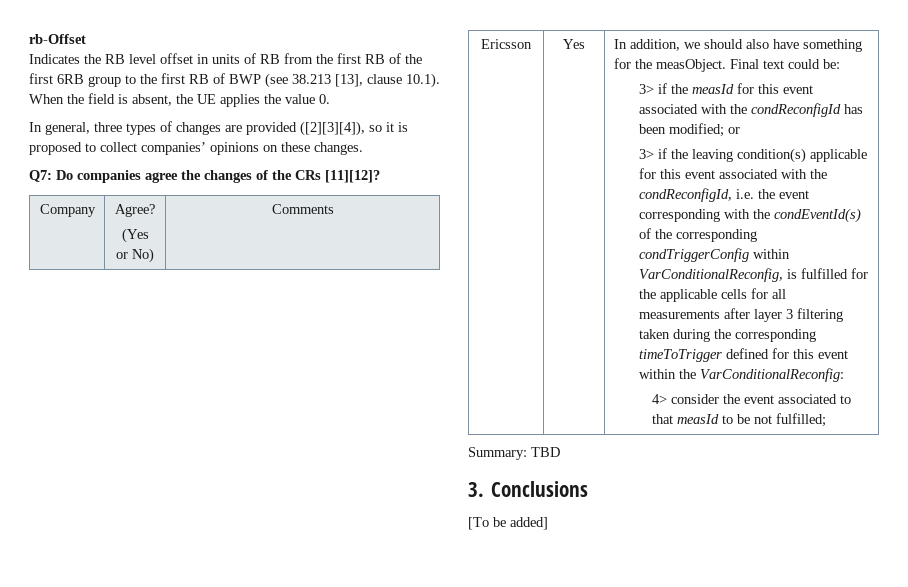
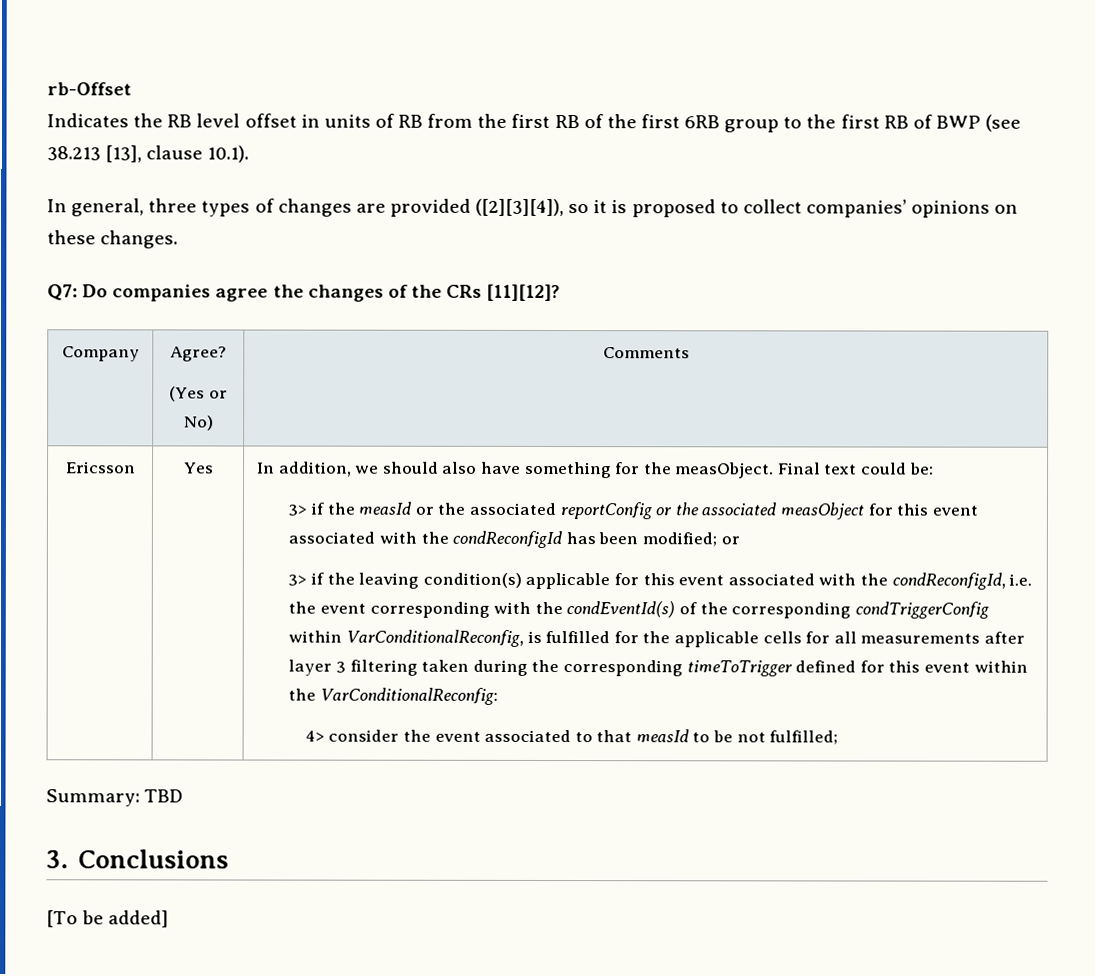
[29,93,330,107] When the field is absent, the UE applies the value 0. -> (250, 154) none
(735, 89) none -> [414,502,864,520] or the associated reportConfig or the associated measObject

